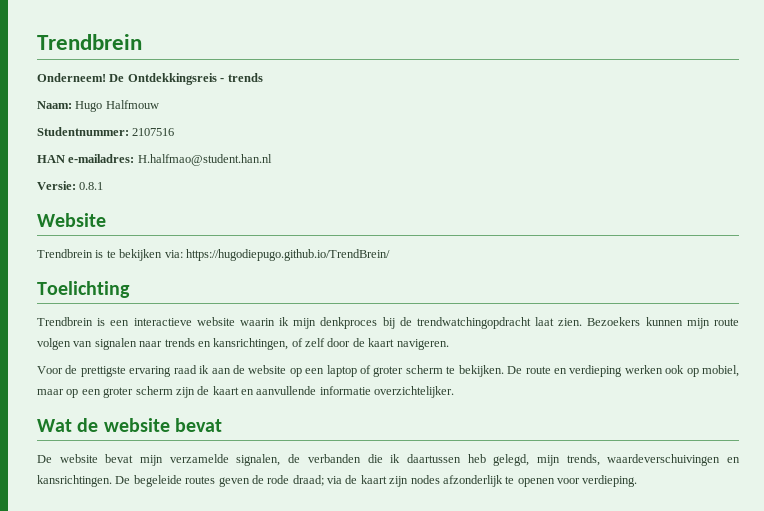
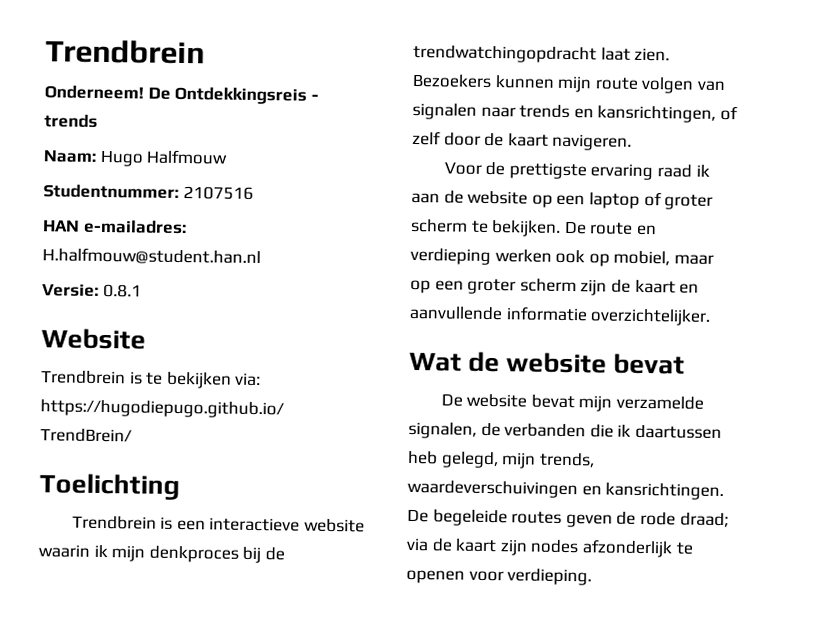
[137,154,272,166] H.halfmao@student.han.nl -> [42,247,261,266] H.halfmouw@student.han.nl

